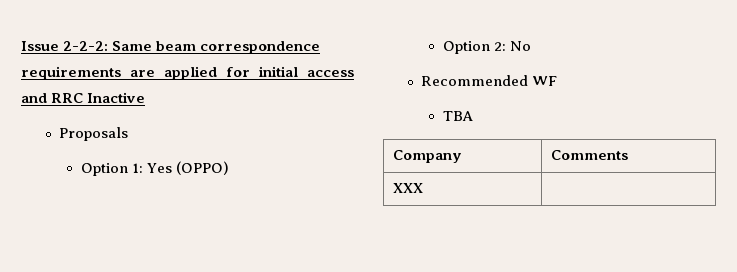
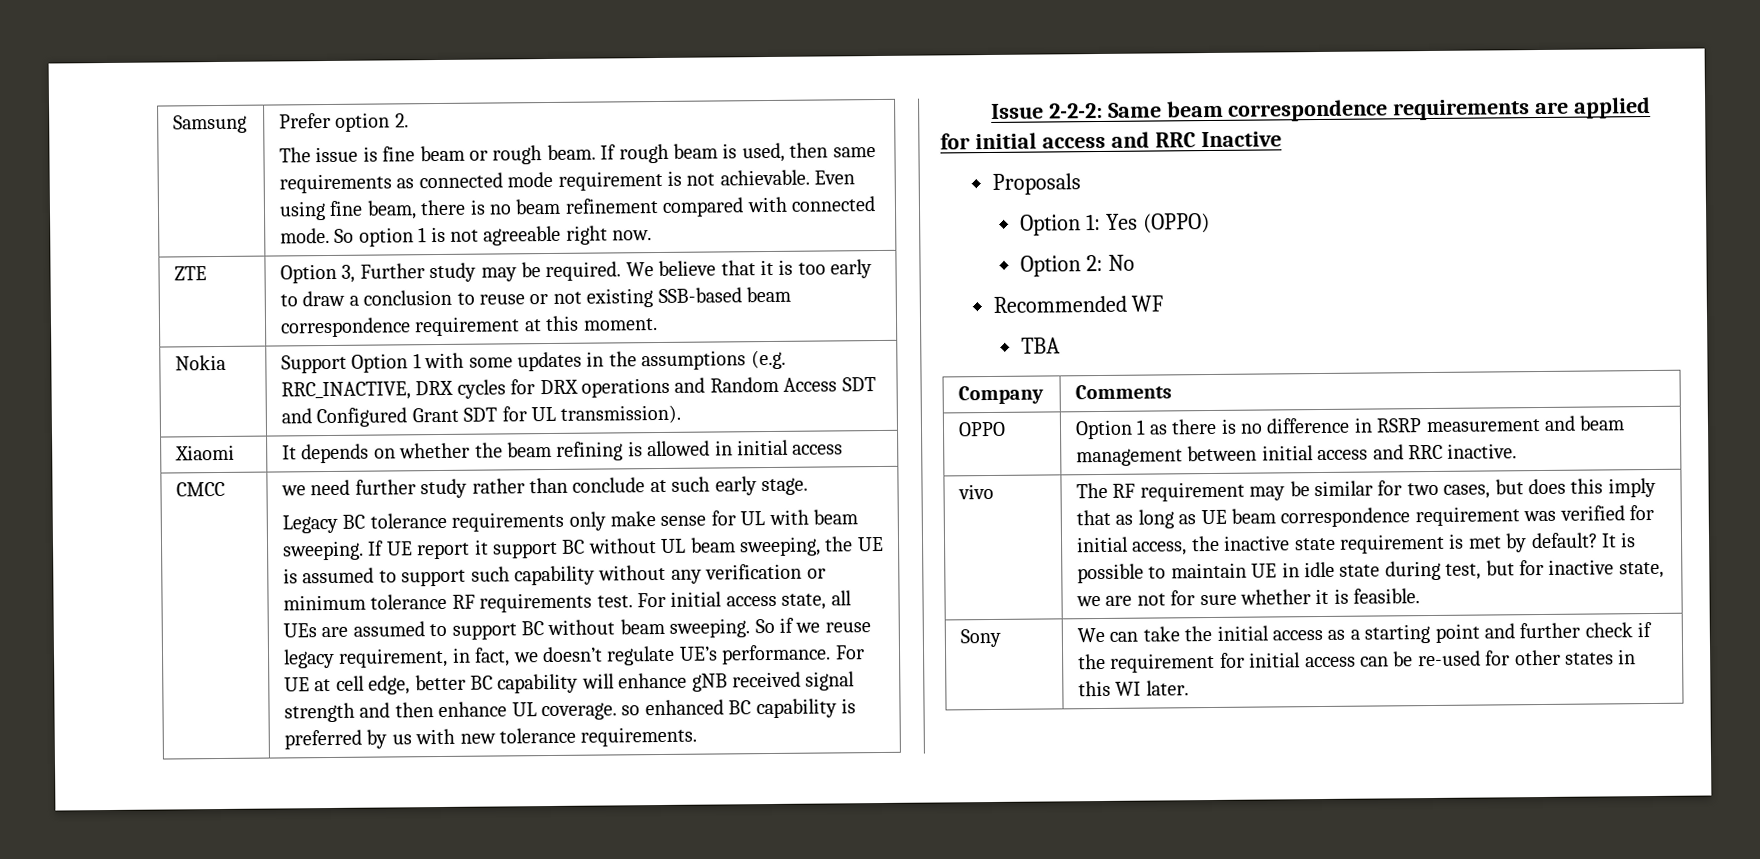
(21, 46) none -> [173,114,248,134] [279,112,409,132] [279,142,876,165] [279,169,856,194] [279,196,877,221] [280,225,653,247] [174,266,208,281] [280,259,873,284] [280,286,792,308] [280,315,658,338] [175,354,227,371] [281,349,786,374] [281,376,876,401] [281,404,682,428] [175,444,236,461] [282,439,844,464] [176,481,226,497] [281,476,809,499] [282,509,859,534] [282,536,884,561] [283,563,826,587] [283,590,852,613] [283,617,871,640] [283,644,865,669] [284,671,856,695] [284,698,857,723] [284,726,698,750] Samsung | Prefer option 2. // The issue is fine beam or rough beam. If rough beam is used, then same requirements as connected mode requirement is not achievable. Even using fine beam, there is no beam refinement compared with connected mode. So option 1 is not agreeable right now. // ZTE | Option 3, Further study may be required. We believe that it is too early to draw a conclusion to reuse or not existing SSB-based beam correspondence requirement at this moment. // Nokia | Support Option 1 with some updates in the assumptions (e.g. RRC_INACTIVE, DRX cycles for DRX operations and Random Access SDT and Configured Grant SDT for UL transmission). // Xiaomi | It depends on whether the beam refining is allowed in initial access // CMCC | we need further study rather than conclude at such early stage. // Legacy BC tolerance requirements only make sense for UL with beam sweeping. If UE report it support BC without UL beam sweeping, the UE is assumed to support such capability without any verification or minimum tolerance RF requirements test. For initial access state, all UEs are assumed to support BC without beam sweeping. So if we reuse legacy requirement, in fact, we doesn’t regulate UE’s performance. For UE at cell edge, better BC capability will enhance gNB received signal strength and then enhance UL coverage. so enhanced BC capability is preferred by us with new tolerance requirements. //
[392,183,423,193] XXX | -> [958,421,1007,437] [1075,415,1626,440] [1076,443,1518,467] [958,483,995,500] [1076,477,1656,502] [1076,504,1655,529] [1076,532,1637,556] [1077,559,1664,584] [1076,588,1421,607] [960,628,1002,648] [1077,621,1653,644] [1078,649,1637,673] [1078,680,1189,697] OPPO | Option 1 as there is no difference in RSRP measurement and beam management between initial access and RRC inactive. // vivo | The RF requirement may be similar for two cases, but does this imply that as long as UE beam correspondence requirement was verified for initial access, the inactive state requirement is met by default? It is possible to maintain UE in idle state during test, but for inactive state, we are not for sure whether it is feasible. // Sony | We can take the initial access as a starting point and further check if the requirement for initial access can be re-used for other states in this WI later.

